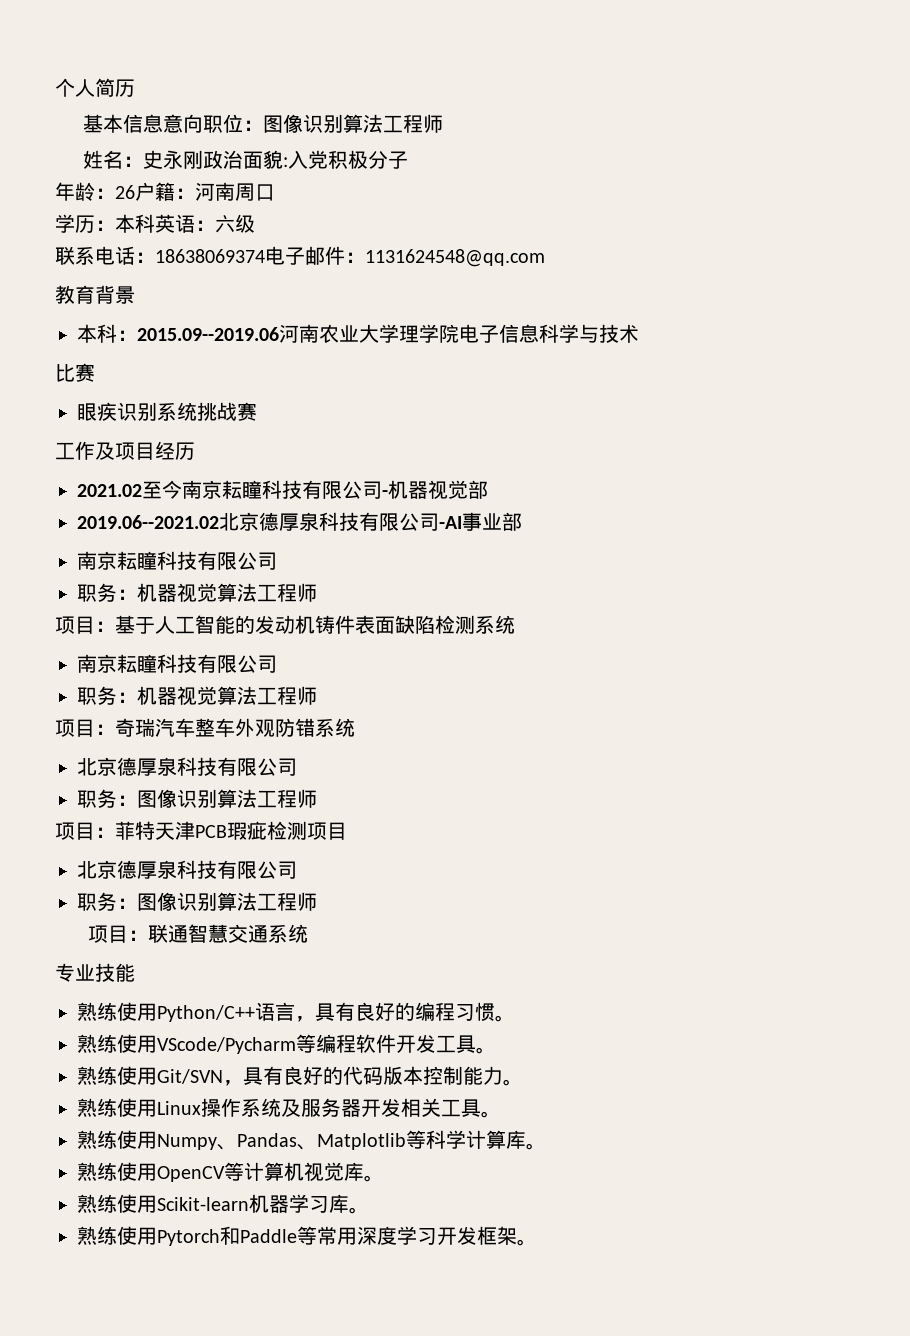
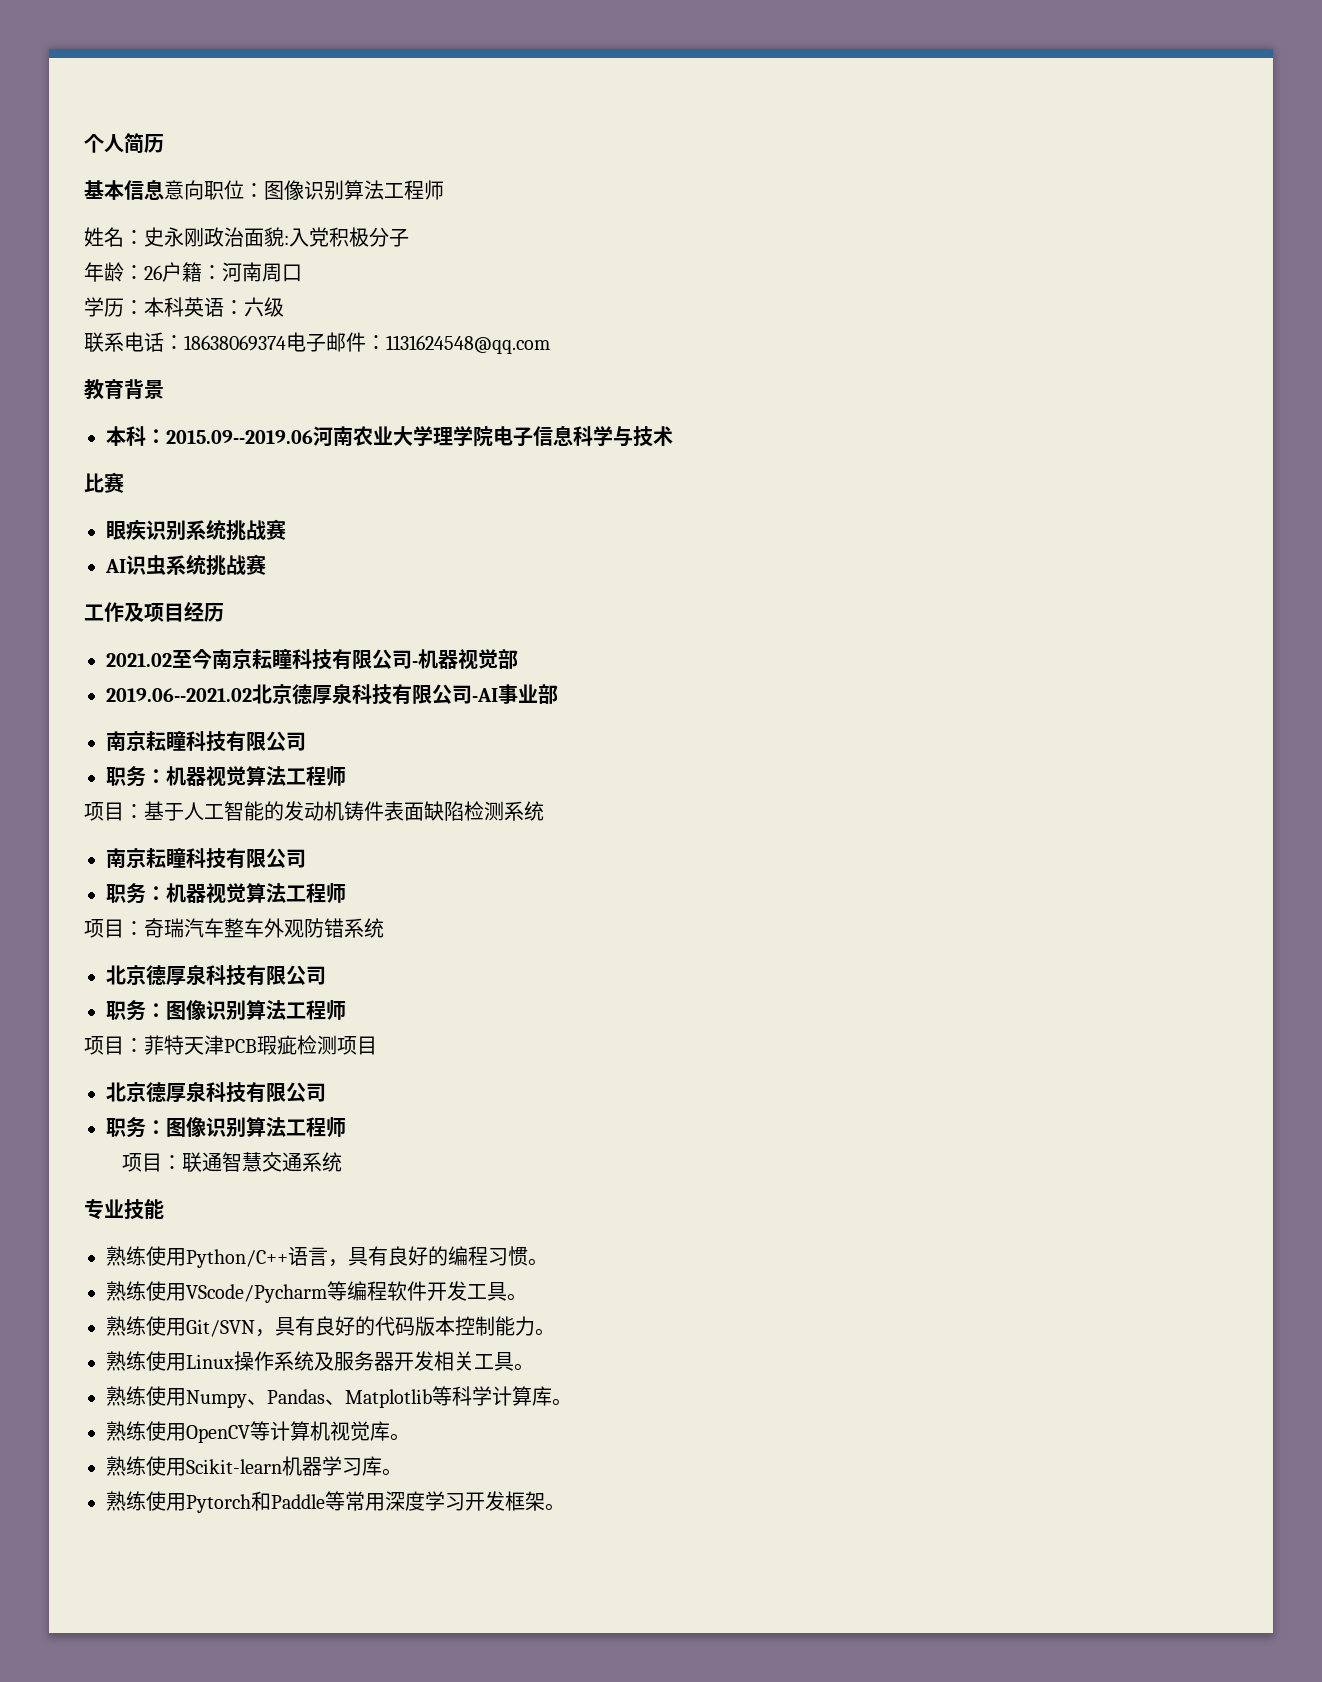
(257, 411) none -> [105,554,266,576] // AI识虫系统挑战赛

